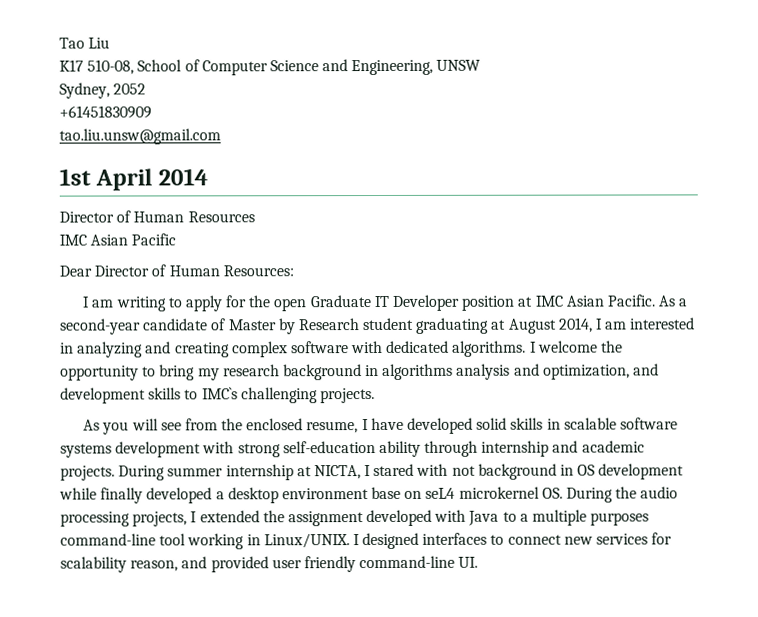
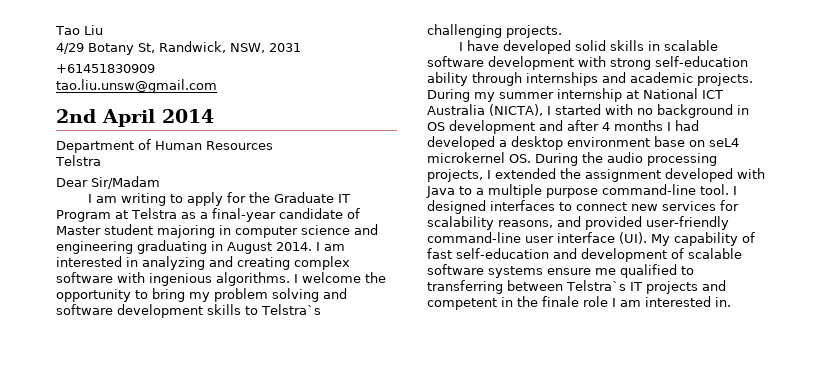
[59,59,482,76] [59,82,147,99] K17 510-08, School of Computer Science and Engineering, UNSW // Sydney, 2052 -> [56,41,301,55] 4/29 Botany St, Randwick, NSW, 2031
[59,168,91,186] 1st -> [56,109,96,123] 2nd
[59,211,114,223] Director -> [56,141,134,153] Department
[59,233,177,246] [59,264,294,277] IMC Asian Pacific // Dear Director of Human Resources: -> [55,155,101,166] [56,176,160,189] Telstra // Dear Sir/Madam
[273,298,308,312] open -> (270, 197) none
[391,294,688,311] [60,317,593,335] Developer position at IMC Asian Pacific. As a second-year candidate of Master by Research student graduating at August 2014, -> [56,208,360,222] [56,224,378,238] [56,240,312,254] Program at Telstra as a final-year candidate of Master student majoring in computer science and engineering graduating in August 2014.
[386,340,450,353] dedicated -> [149,273,212,286] ingenious
[222,363,660,381] research background in algorithms analysis and optimization, and -> [214,288,347,302] [56,304,113,315] problem solving and software
[201,387,238,400] IMC`s -> [261,304,321,315] Telstra`s
[83,418,359,435] As you will see from the enclosed resume, -> (562, 31) none
[60,443,112,458] systems -> (484, 61) none
[481,440,550,457] internship -> [526,72,598,86] internships
(166, 473) none -> [474,92,495,102] my
[313,463,685,480] [59,487,144,504] NICTA, I stared with not background in OS development while finally -> [643,88,723,99] [427,104,749,118] [427,120,699,134] National ICT Australia (NICTA), I started with no background in OS development and after 4 months I had
[590,512,650,526] [60,533,350,550] purposes command-line tool working in Linux/UNIX. -> [546,184,729,198] purpose command-line tool.
[130,560,179,572] reason, -> [498,220,553,228] reasons,
[271,555,479,573] user friendly command-line UI. -> [646,216,729,230] [427,232,755,246] [427,248,742,262] [427,264,694,278] [427,280,726,294] [427,296,731,310] user-friendly command-line user interface (UI). My capability of fast self-education and development of scalable software systems ensure me qualified to transferring between Telstra`s IT projects and competent in the finale role I am interested in.

